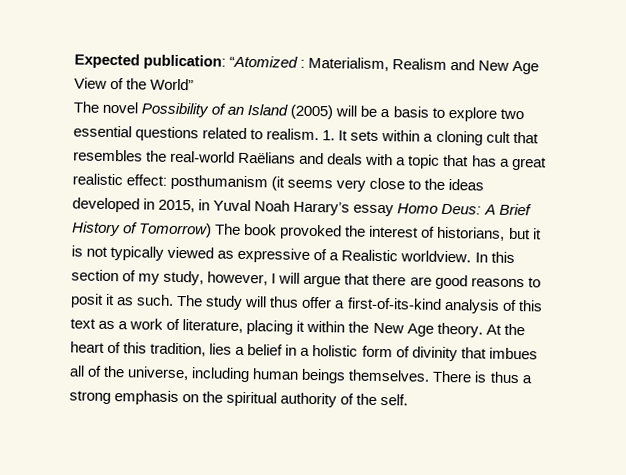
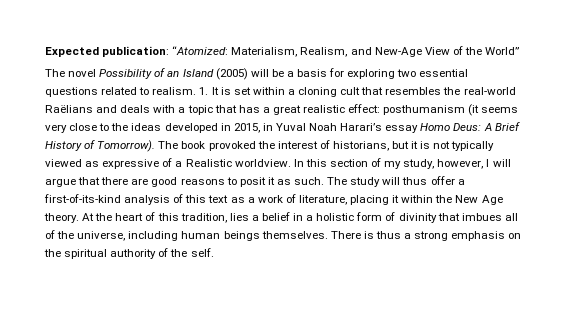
[229,55,540,75] “Atomized : Materialism, Realism and New Age -> [172,46,422,57] “Atomized: Materialism, Realism, and New-Age
[431,106,497,122] to explore -> [329,68,396,79] for exploring
[350,130,380,141] sets -> [220,87,251,95] is set
[293,201,351,216] Harary’s -> [340,123,383,131] Harari’s
[138,222,213,238] Tomorrow) -> [97,140,156,152] Tomorrow).

